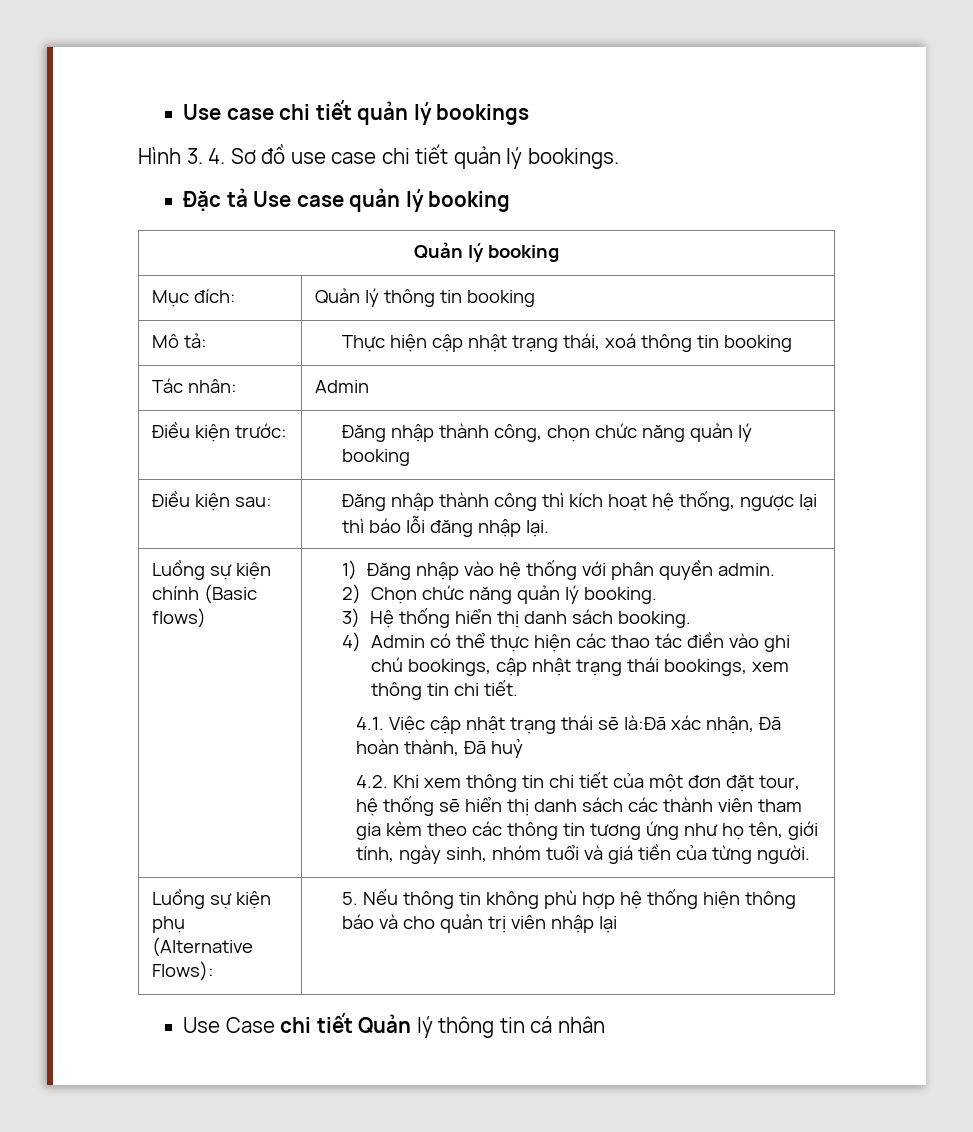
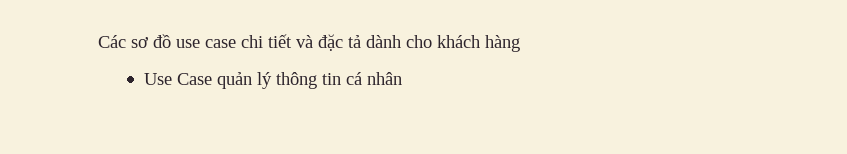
[183,100,530,125] [138,147,256,164] Use case chi tiết quản lý bookings // Hình 3. 4. Sơ -> [98,35,148,48] Các sơ
[453,146,619,169] [183,188,511,212] [414,242,559,262] [152,289,237,307] [315,288,536,307] [152,333,208,348] [342,333,793,352] [152,378,238,393] [315,380,370,393] [152,422,288,442] [342,423,753,442] [342,449,411,466] [152,491,273,511] [342,491,818,511] [342,515,550,537] [152,560,272,580] [152,584,258,604] [152,608,207,628] [342,560,775,580] [342,584,657,604] [342,608,691,628] [342,632,790,652] [370,657,789,676] [370,680,518,700] [355,715,781,734] [355,739,523,758] [355,772,800,792] [355,796,802,816] [355,821,818,840] [355,844,810,864] [152,889,272,909] [152,916,186,933] [152,937,254,957] [152,961,215,981] [342,889,797,909] [342,914,618,933] quản lý bookings. // Đặc tả Use case quản lý booking // Quản lý booking // Mục đích: | Quản lý thông tin booking // Mô tả: | Thực hiện cập nhật trạng thái, xoá thông tin booking // Tác nhân: | Admin // Điều kiện trước: | Đăng nhập thành công, chọn chức năng quản lý booking // Điều kiện sau: | Đăng nhập thành công thì kích hoạt hệ thống, ngược lại thì báo lỗi đăng nhập lại. // Luồng sự kiện chính (Basic flows) | 1) Đăng nhập vào hệ thống với phân quyền admin. // 2) Chọn chức năng quản lý booking. // 3) Hệ thống hiển thị danh sách booking. // 4) Admin có thể thực hiện các thao tác điền vào ghi chú bookings, cập nhật trạng thái bookings, xem thông tin chi tiết. // 4.1. Việc cập nhật trạng thái sẽ là:Đã xác nhận, Đã hoàn thành, Đã huỷ // 4.2. Khi xem thông tin chi tiết của một đơn đặt tour, hệ thống sẽ hiển thị danh sách các thành viên tham gia kèm theo các thông tin tương ứng như họ tên, giới tính, ngày sinh, nhóm tuổi và giá tiền của từng người. // Luồng sự kiện phụ (Alternative Flows): | 5. Nếu thông tin không phù hợp hệ thống hiện thông báo và cho quản trị viên nhập lại -> [296,34,520,52] và đặc tả dành cho khách hàng
[280,1013,412,1034] chi tiết Quản -> [217,72,253,89] quản

